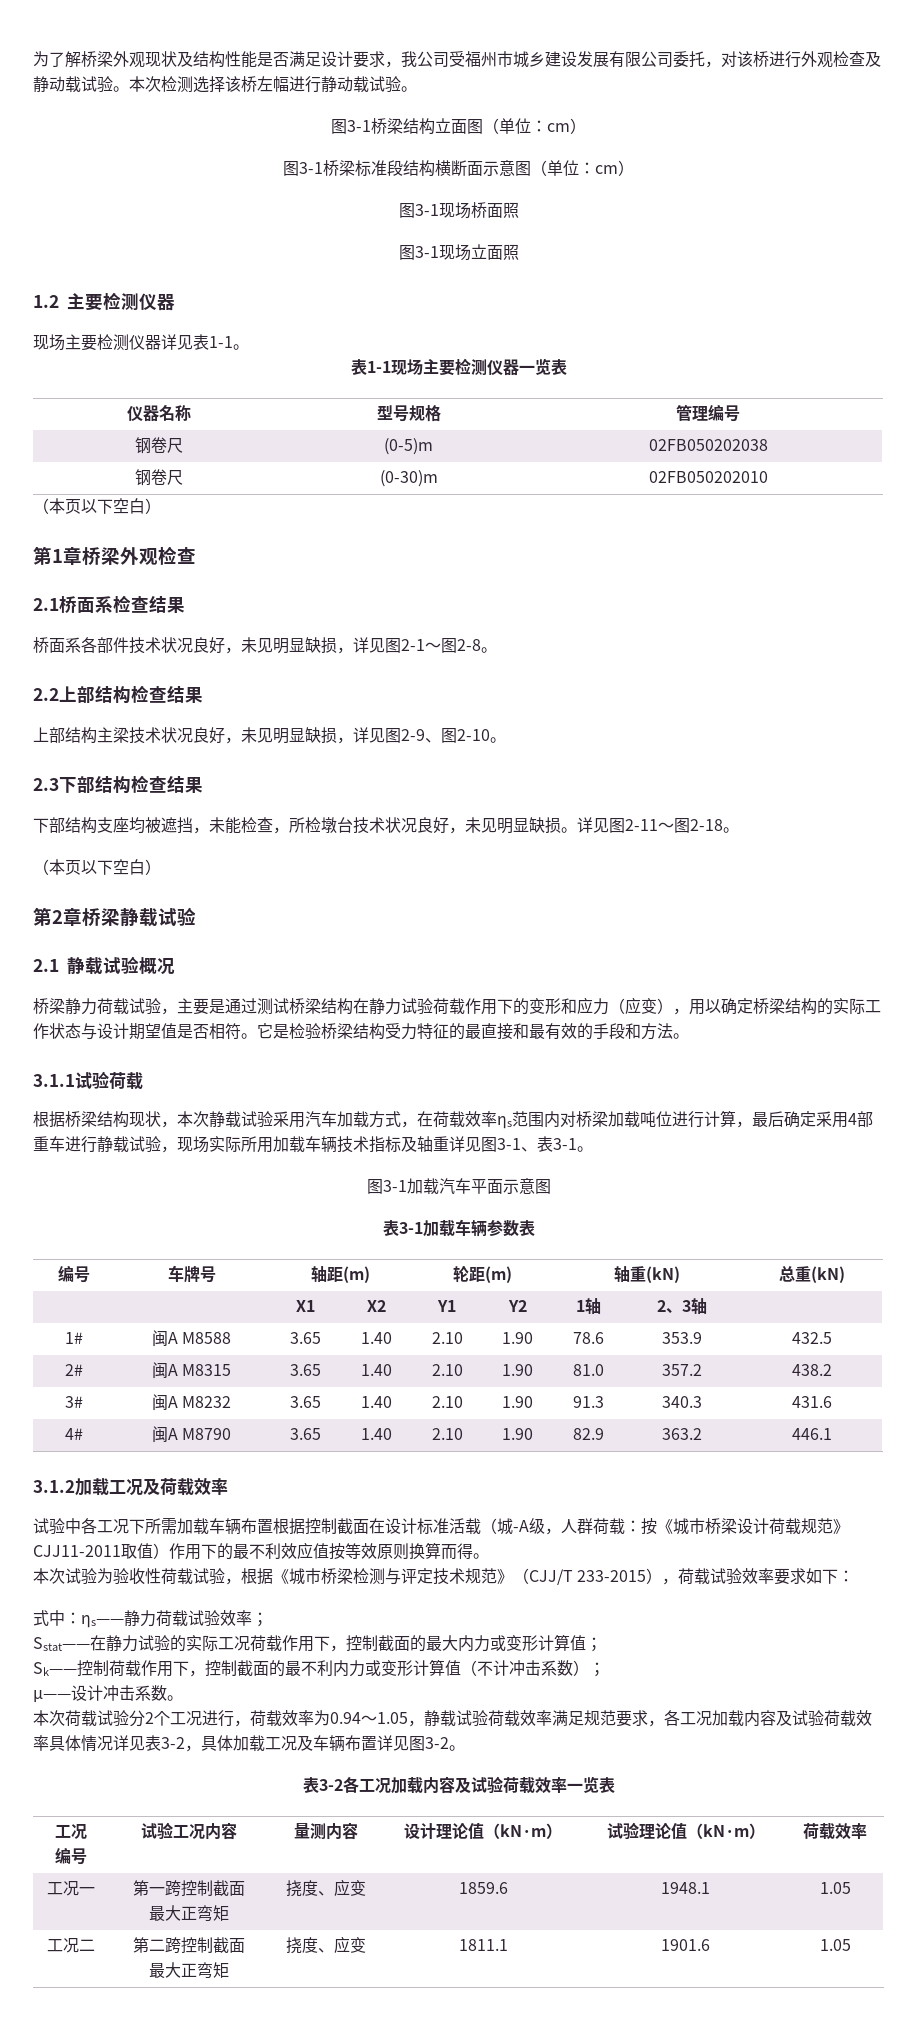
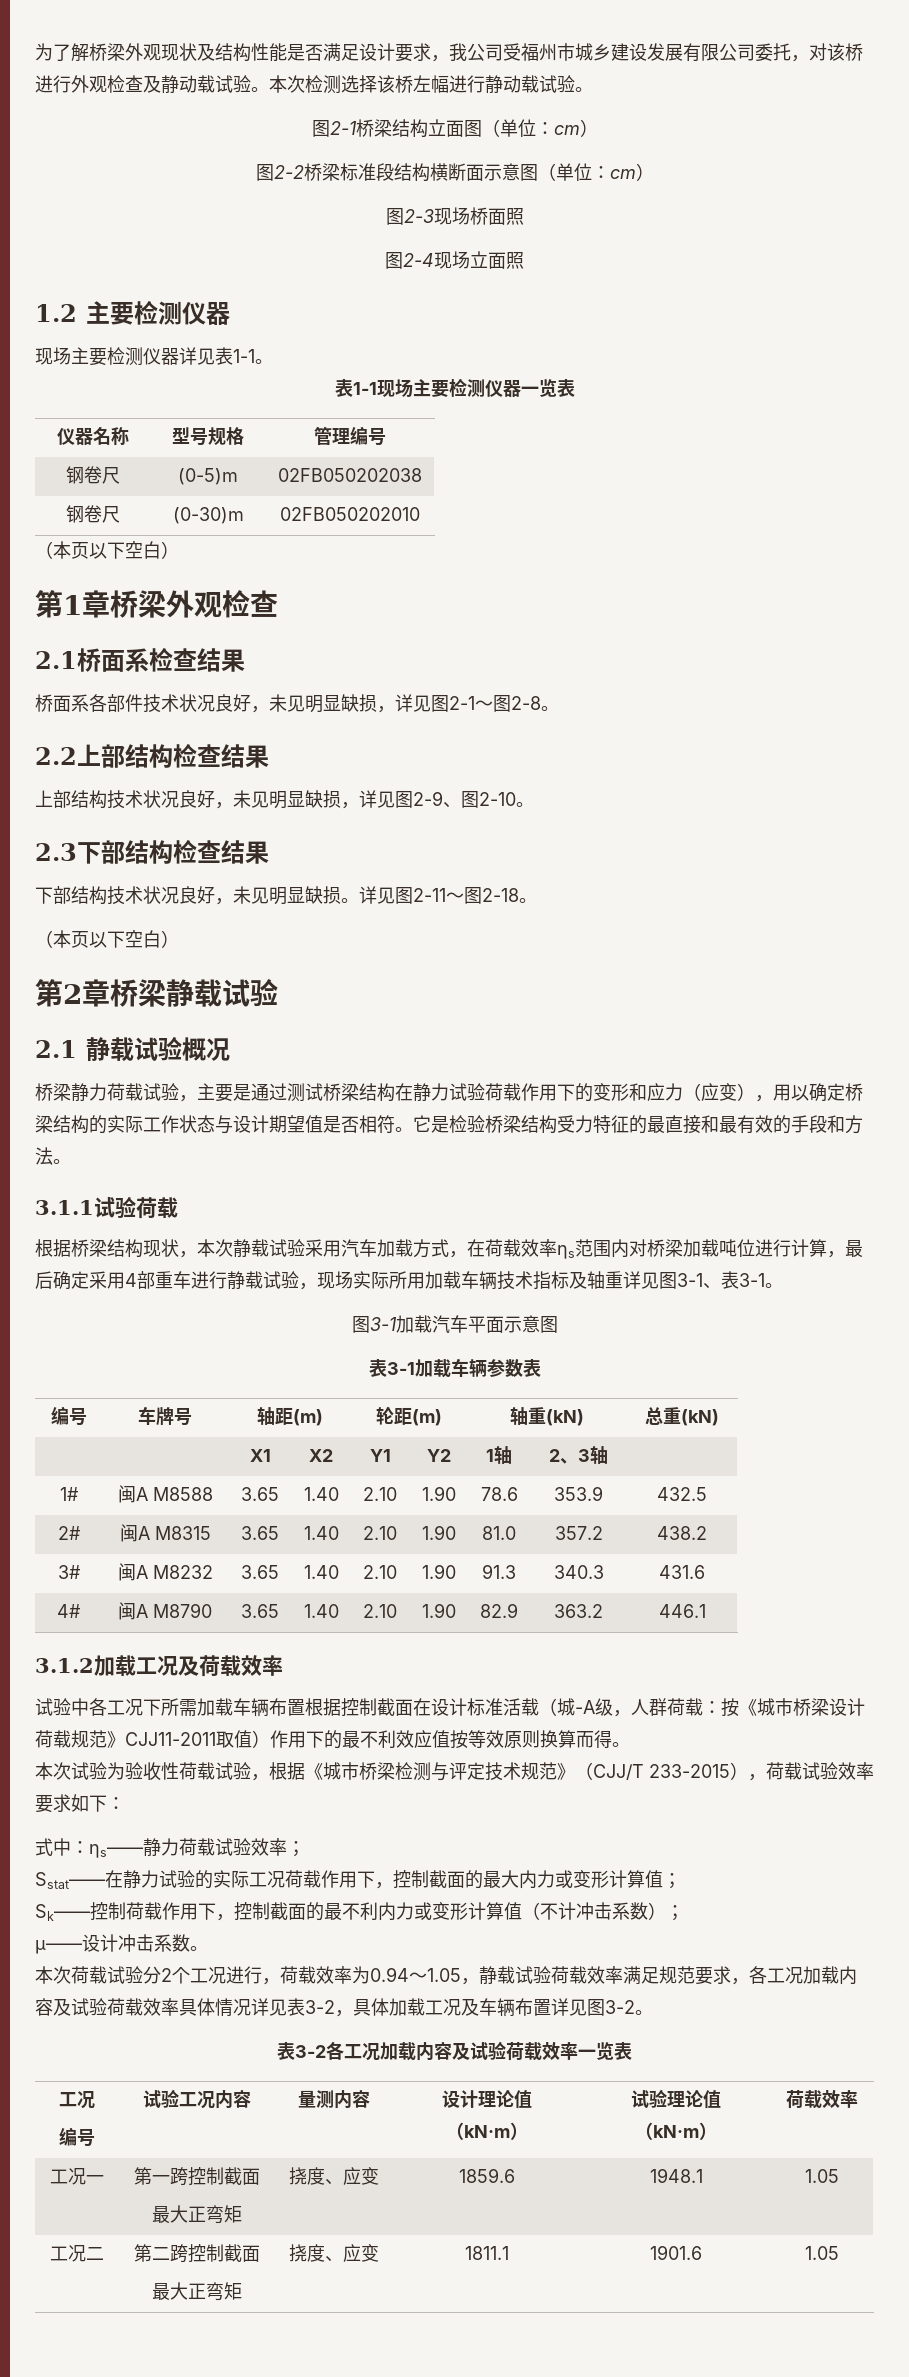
[347,120,371,132] 3-1 -> [329,121,357,135] 2-1
[299,162,323,174] 3-1 -> [273,165,304,179] 2-2
[414,204,439,216] 3-1 -> [403,209,434,223] 2-3
[414,246,439,258] 3-1 -> [403,253,434,267] 2-4
[97,727,129,743] 主梁 -> (107, 799) none
[97,817,353,834] 支座均被遮挡，未能检查，所检墩台 -> (107, 895) none

